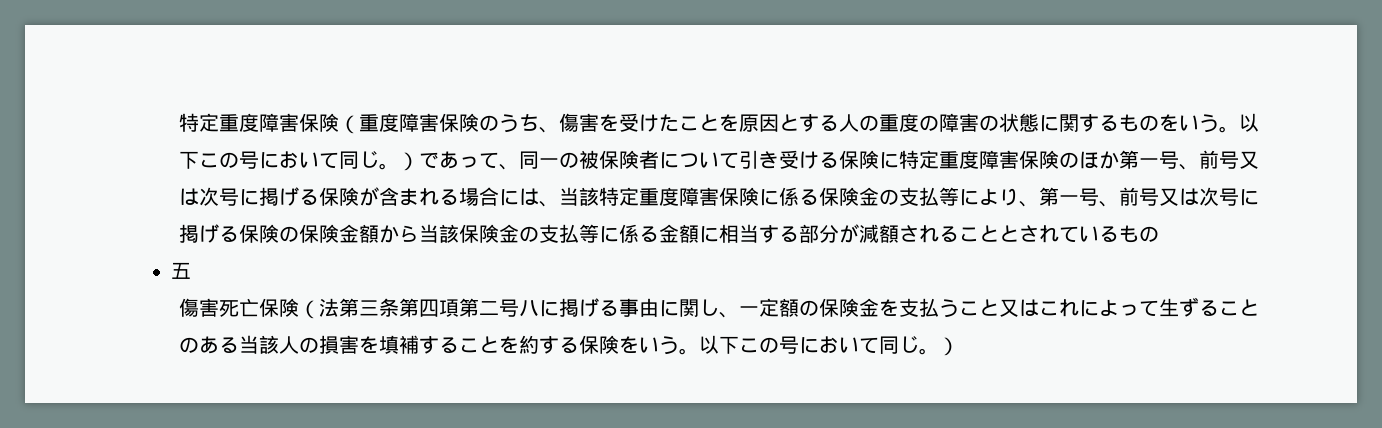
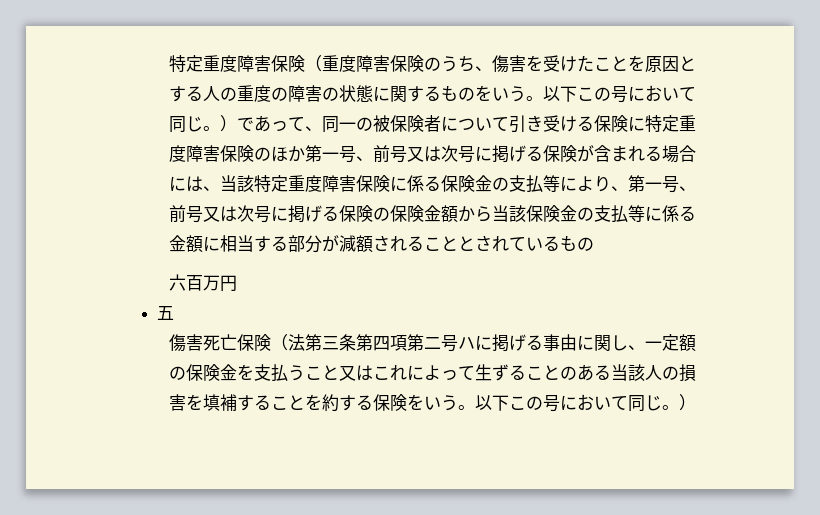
(1160, 234) none -> [169,274,238,292] // 六百万円

